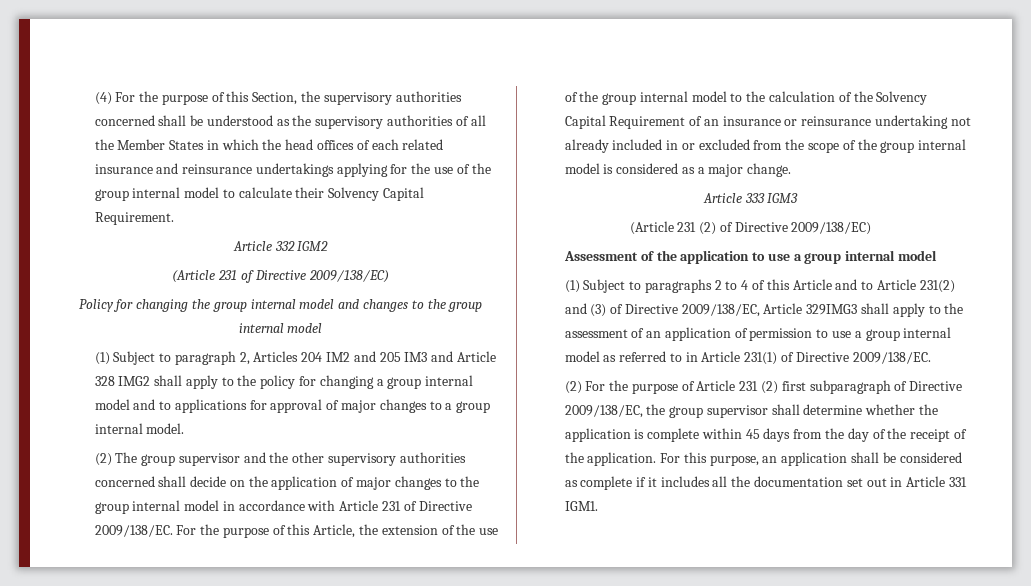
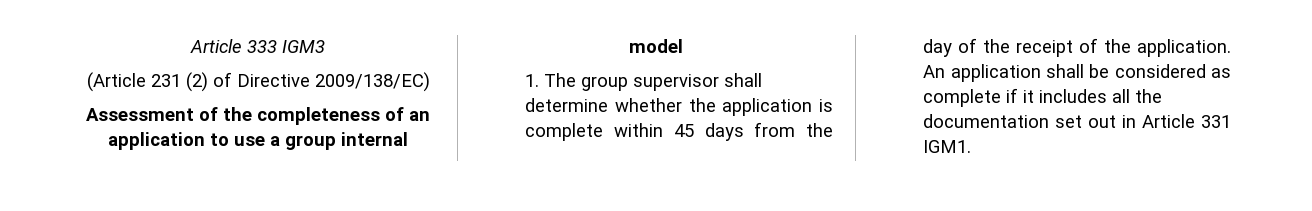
[94,91,462,105] [94,115,486,129] [94,139,444,150] [94,163,491,177] [94,187,425,201] [94,212,174,225] [232,241,329,251] [172,270,389,283] [78,299,483,312] [238,323,323,333] [94,351,496,365] [94,375,474,389] [94,399,491,413] [94,423,185,434] [94,452,466,466] [94,476,480,490] [94,500,472,514] [94,524,499,538] [564,91,928,105] [564,115,971,129] [564,139,967,153] [564,163,792,177] (4) For the purpose of this Section, the supervisory authorities concerned shall be understood as the supervisory authorities of all the Member States in which the head offices of each related insurance and reinsurance undertakings applying for the use of the group internal model to calculate their Solvency Capital Requirement. // Article 332 IGM2 // (Article 231 of Directive 2009/138/EC) // Policy for changing the group internal model and changes to the group internal model // (1) Subject to paragraph 2, Articles 204 IM2 and 205 IM3 and Article 328 IMG2 shall apply to the policy for changing a group internal model and to applications for approval of major changes to a group internal model. // (2) The group supervisor and the other supervisory authorities concerned shall decide on the application of major changes to the group internal model in accordance with Article 231 of Directive 2009/138/EC. For the purpose of this Article, the extension of the use of the group internal model to the calculation of the Solvency Capital Requirement of an insurance or reinsurance undertaking not already included in or excluded from the scope of the group internal model is considered as a major change. // -> (190, 46) none
(677, 255) none -> [257,107,430,125] completeness of an
[564,279,955,293] [564,303,964,317] [564,327,952,341] [564,351,931,365] [564,380,963,394] [564,404,666,418] (1) Subject to paragraphs 2 to 4 of this Article and to Article 231(2) and (3) of Directive 2009/138/EC, Article 329IMG3 shall apply to the assessment of an application of permission to use a group internal model as referred to in Article 231(1) of Directive 2009/138/EC. // (2) For the purpose of Article 231 (2) first subparagraph of Directive 2009/138/EC, the -> [525,73,577,87] 1. The
[660,452,778,466] For this purpose, an -> [923,65,946,78] An

